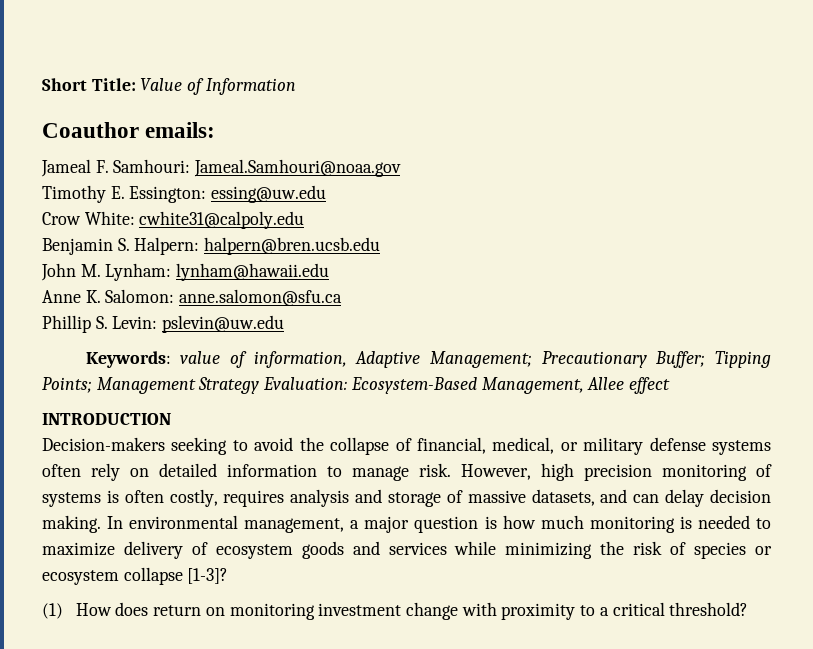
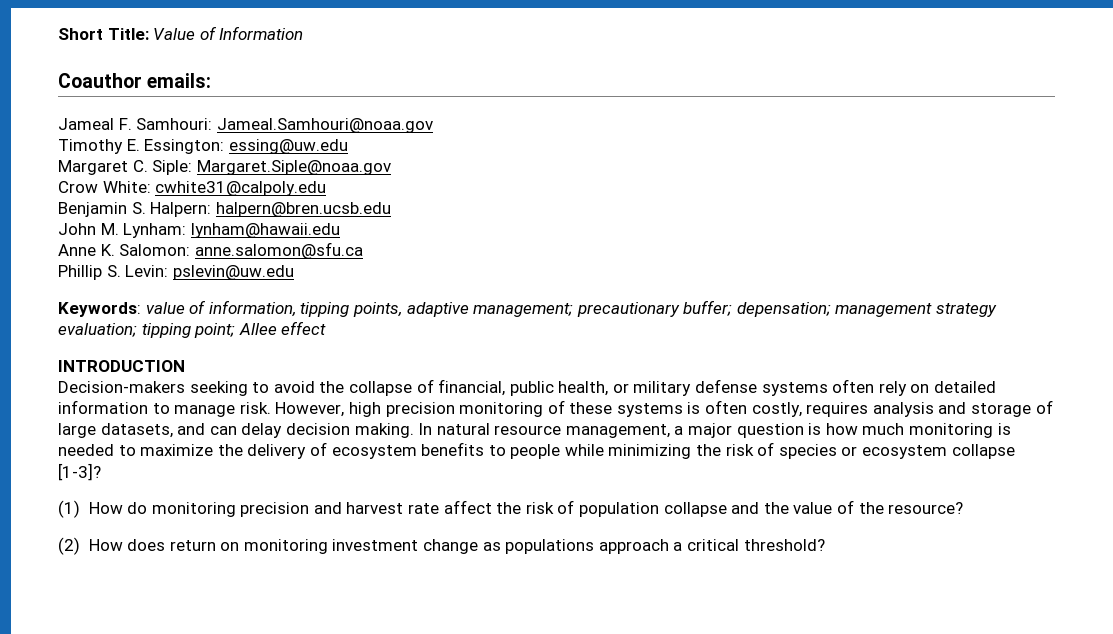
(327, 194) none -> [58,160,391,175] // Margaret C. Siple: Margaret.Siple@noaa.gov
[355,351,772,368] [42,377,584,394] Adaptive Management; Precautionary Buffer; Tipping Points; Management Strategy Evaluation: Ecosystem-Based Management, -> [300,300,998,317] [58,323,236,338] tipping points, adaptive management; precautionary buffer; depensation; management strategy evaluation; tipping point;
[492,437,555,454] medical, -> [509,381,609,396] public health,
(772, 470) none -> [569,402,613,414] these
[467,490,526,503] massive -> [58,423,96,438] large
[129,515,239,529] environmental -> [436,423,562,435] natural resource
(115, 549) none -> [217,444,243,456] the
[301,541,447,559] goods and services -> [421,442,561,459] benefits to people
(112, 609) none -> [127,500,964,517] [58,537,123,555] do monitoring precision and harvest rate affect the risk of population collapse and the value of the resource? // (2) How
[461,602,596,620] with proximity to -> [482,539,669,554] as populations approach

